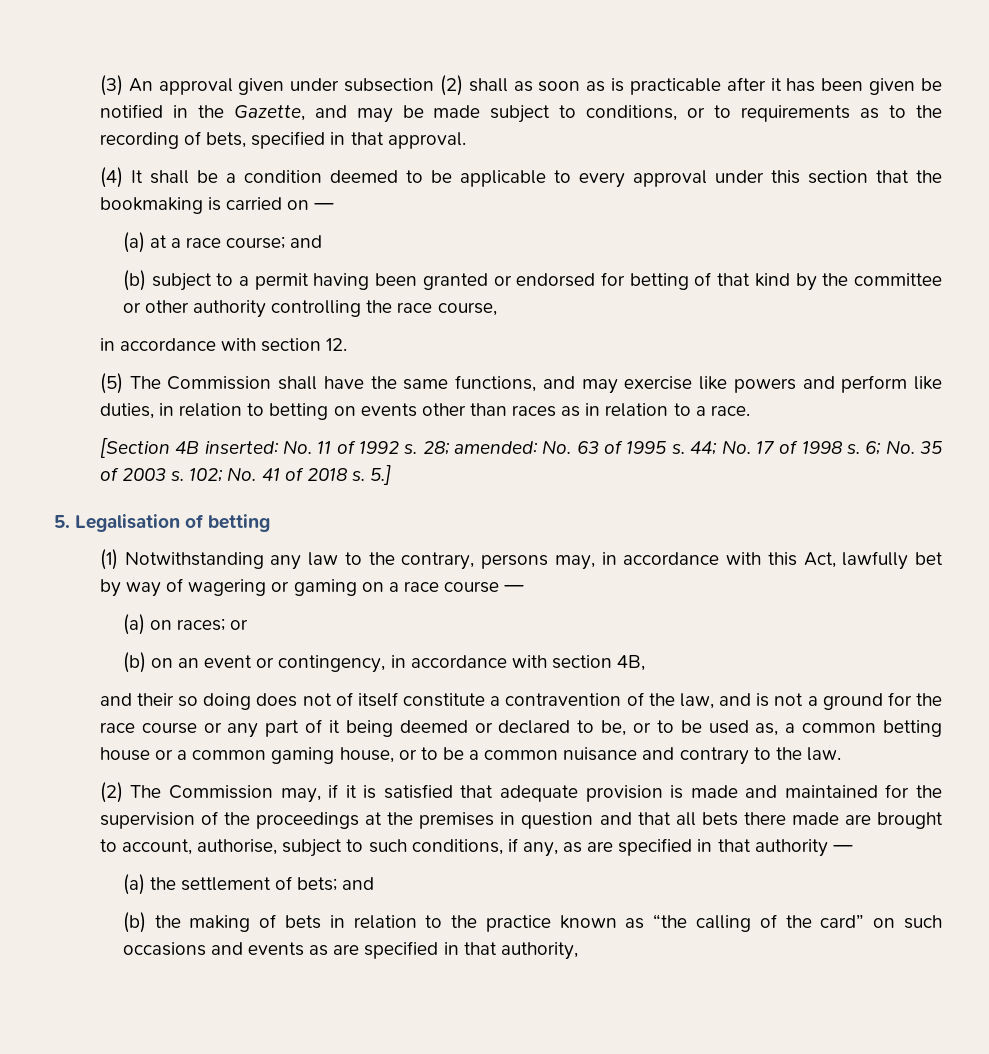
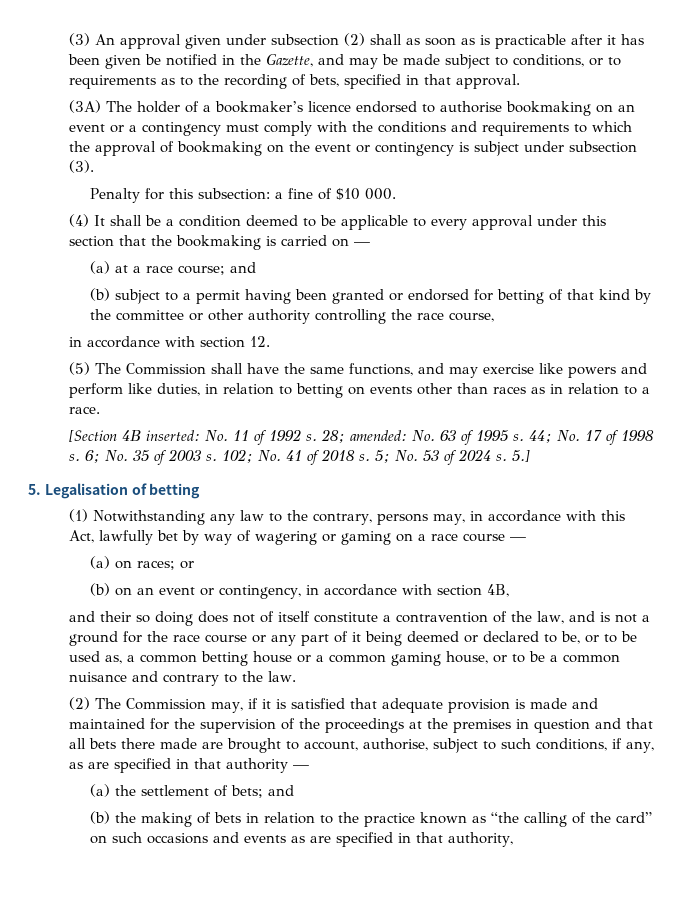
(466, 140) none -> [69,100,636,116] [69,121,633,136] [69,141,638,156] [69,160,95,173] [89,188,396,203] // (3A) The holder of a bookmaker’s licence endorsed to authorise bookmaking on an event or a contingency must comply with the conditions and requirements to which the approval of bookmaking on the event or contingency is subject under subsection (3). // Penalty for this subsection: a fine of $10 000.
(365, 476) none -> [375,449,508,465] 5; No. 53 of 2024 s.

